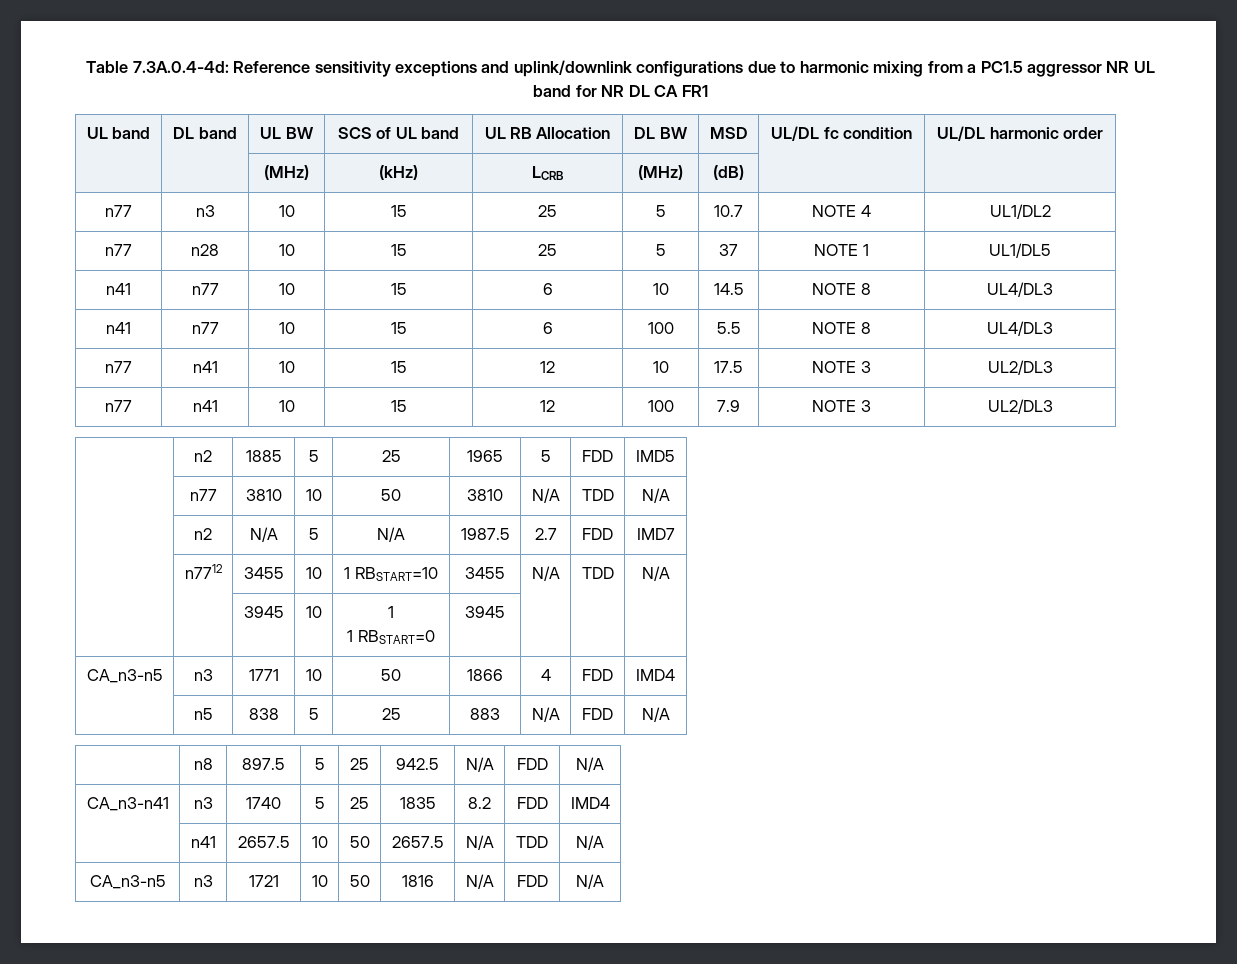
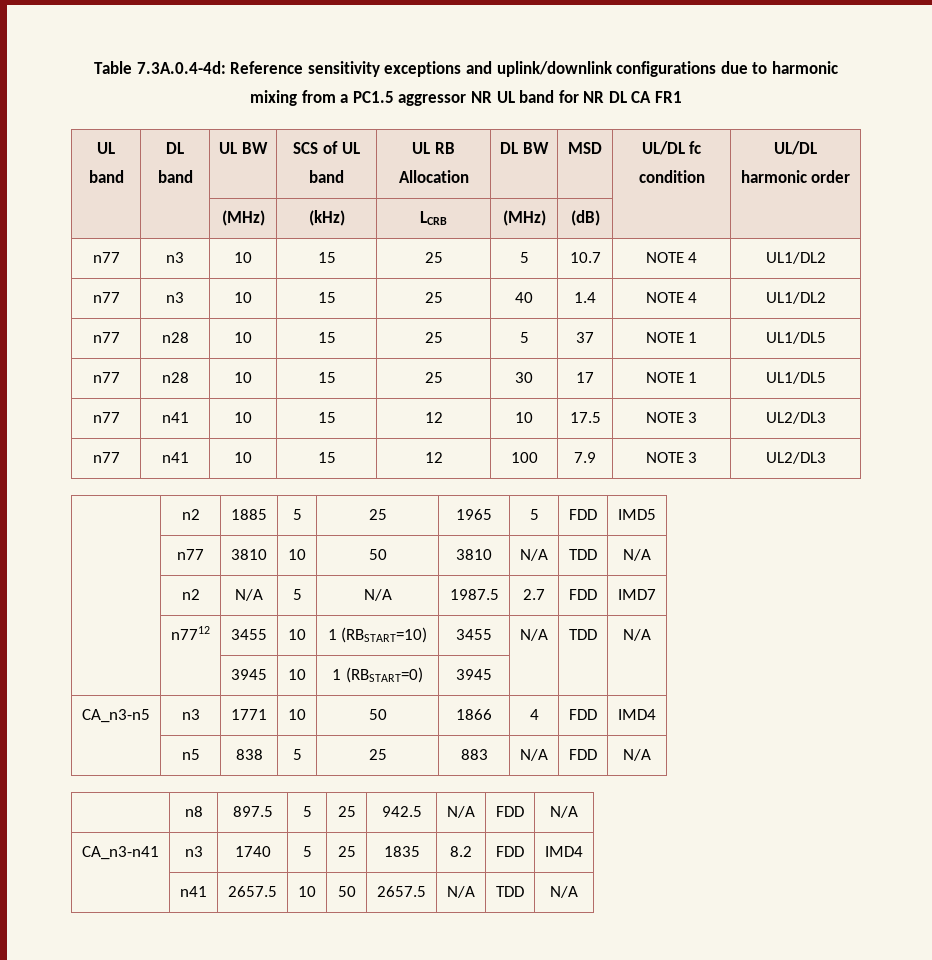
(1051, 211) none -> [92,292,120,303] [166,292,184,303] [234,292,252,303] [317,292,336,303] [424,292,443,303] [515,292,533,303] [574,292,596,303] [645,292,698,303] [765,292,826,304] // n77 | n3 | 10 | 15 | 25 | 40 | 1.4 | NOTE 4 | UL1/DL2
[106,283,131,295] [191,283,219,295] [278,283,295,295] [390,283,407,295] [542,283,553,295] [652,283,669,295] [713,283,744,295] [812,283,871,295] [987,282,1053,297] [106,322,131,334] [191,322,219,334] [278,322,295,334] [390,322,407,334] [542,322,553,334] [647,322,674,334] [716,322,741,334] [812,322,871,334] [987,321,1053,336] n41 | n77 | 10 | 15 | 6 | 10 | 14.5 | NOTE 8 | UL4/DL3 // n41 | n77 | 10 | 15 | 6 | 100 | 5.5 | NOTE 8 | UL4/DL3 -> [92,372,120,383] [161,372,189,383] [234,372,252,383] [317,372,336,383] [424,372,443,383] [515,372,533,383] [576,372,594,383] [645,372,698,383] [765,372,826,384] n77 | n28 | 10 | 15 | 25 | 30 | 17 | NOTE 1 | UL1/DL5
[354,567,438,581] RBSTART=10 -> [341,627,428,643] (RBSTART=10)
[347,630,435,644] // 1 RBSTART=0 -> [345,667,423,683] (RBSTART=0)
[89,875,166,889] [193,875,213,887] [248,875,279,887] [311,875,328,887] [349,875,370,887] [401,875,434,887] [465,874,494,889] [516,875,548,887] [576,874,604,889] // CA_n3-n5 | n3 | 1721 | 10 | 50 | 1816 | N/A | FDD | N/A -> (578, 892) none

